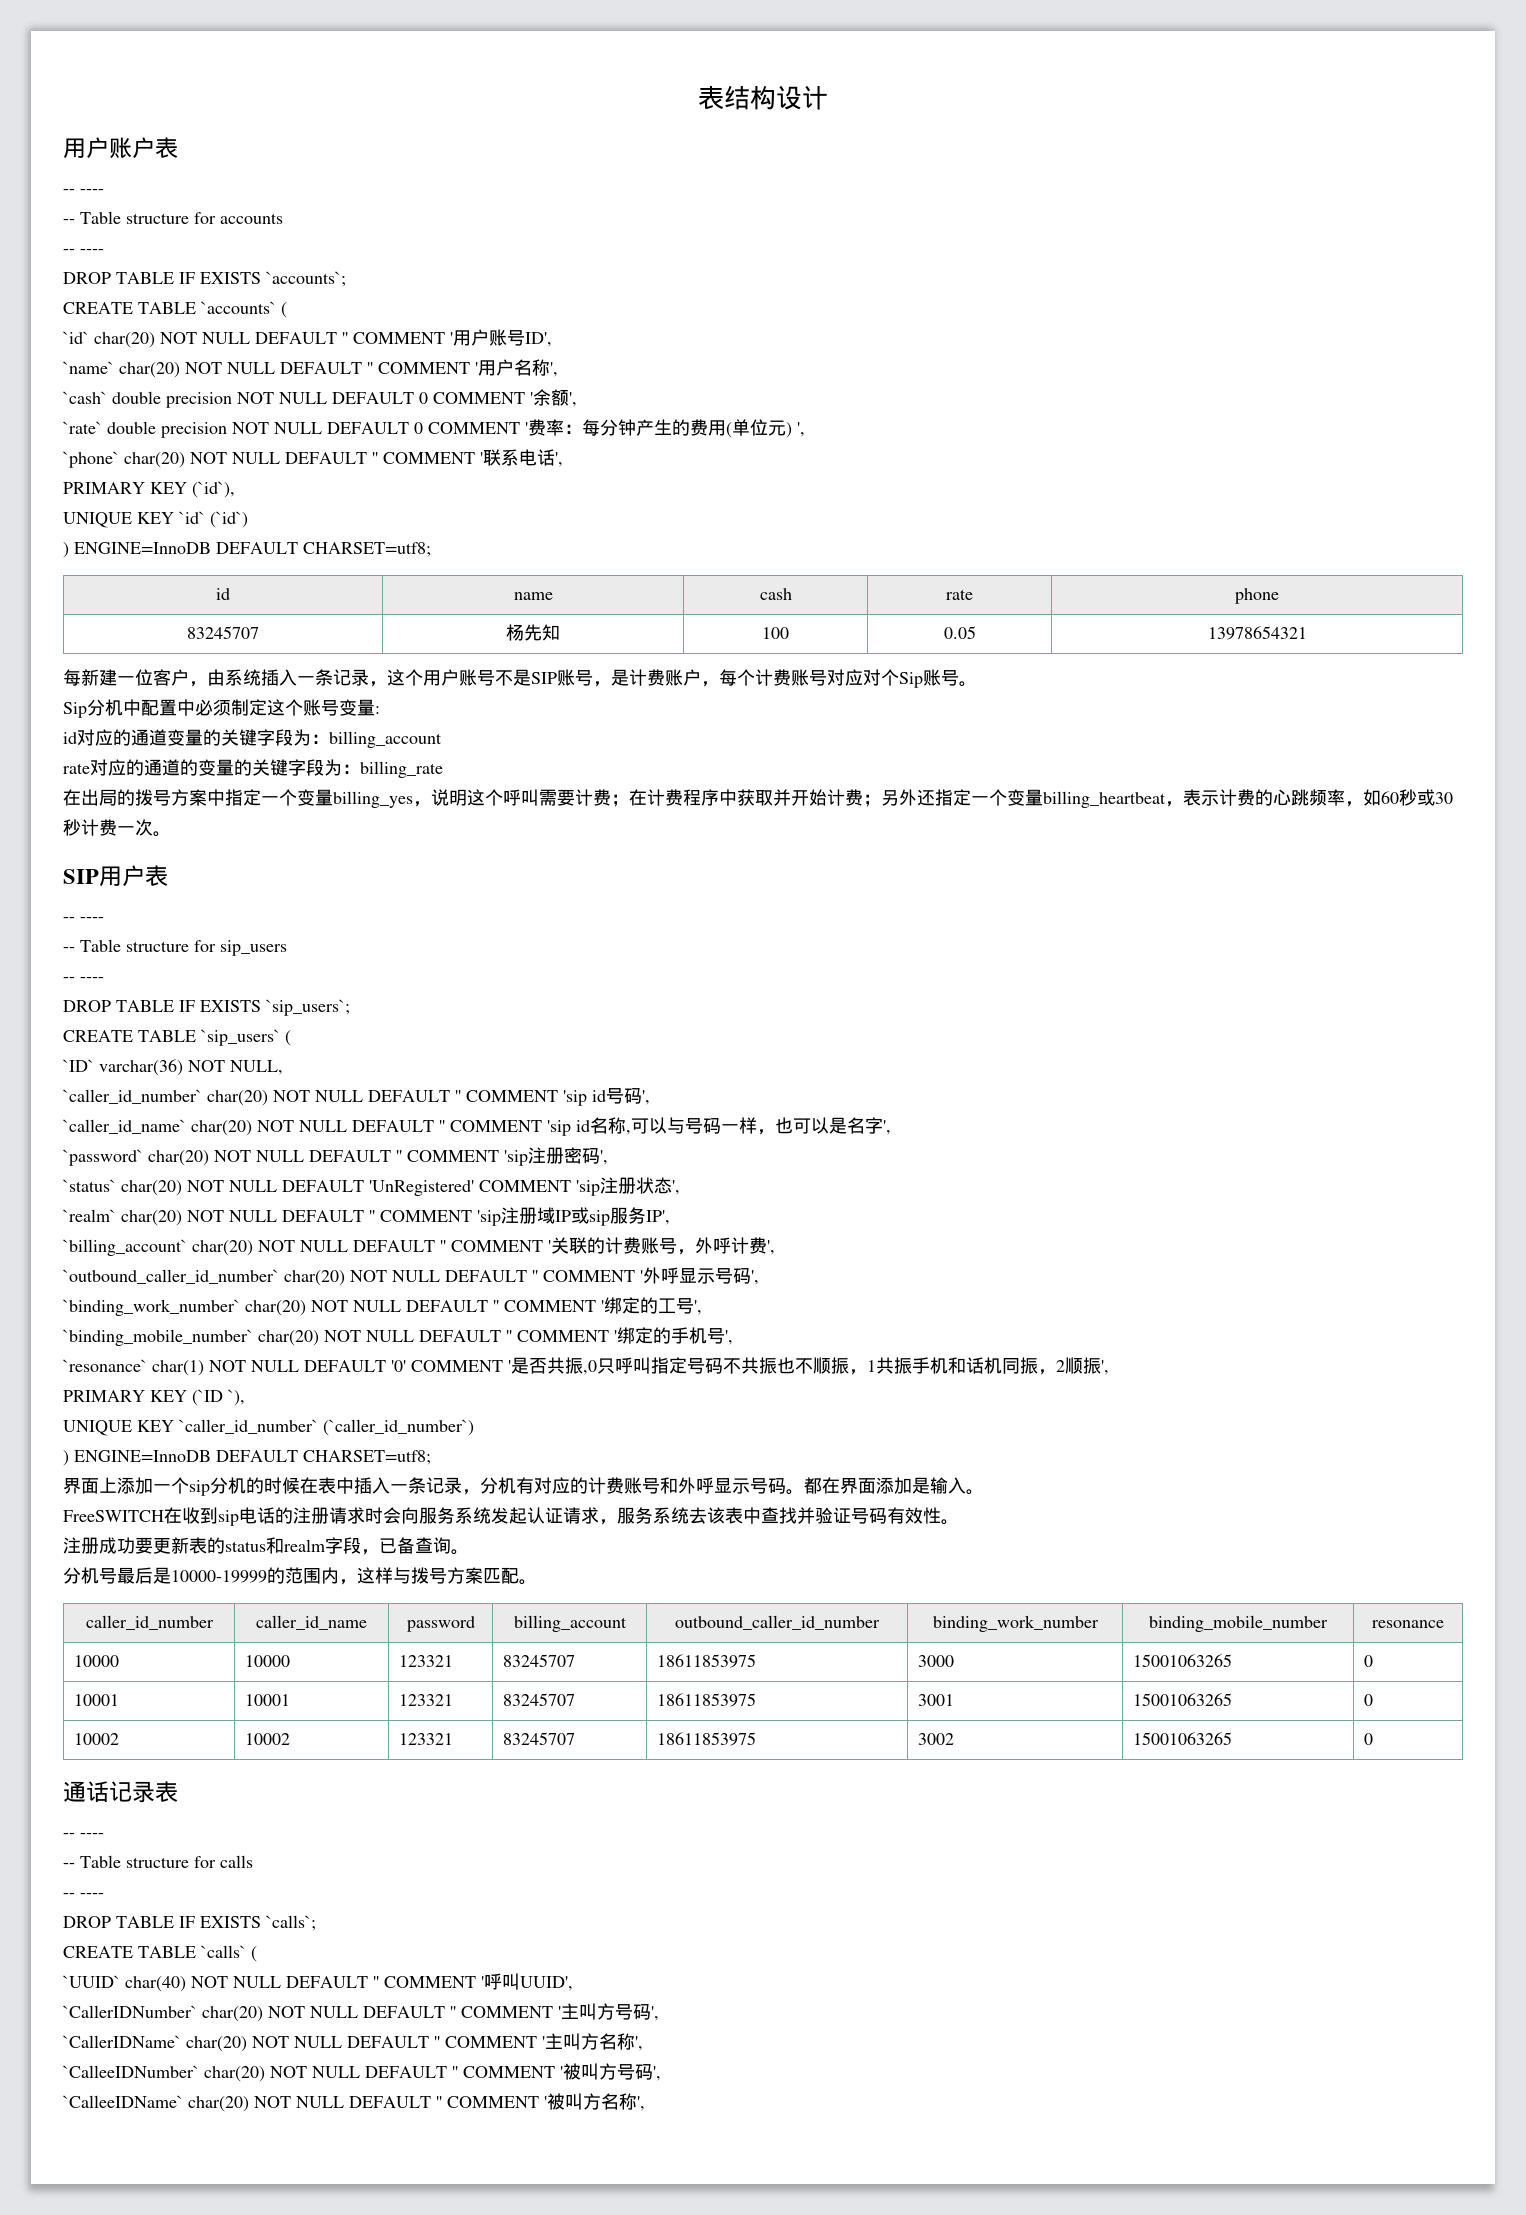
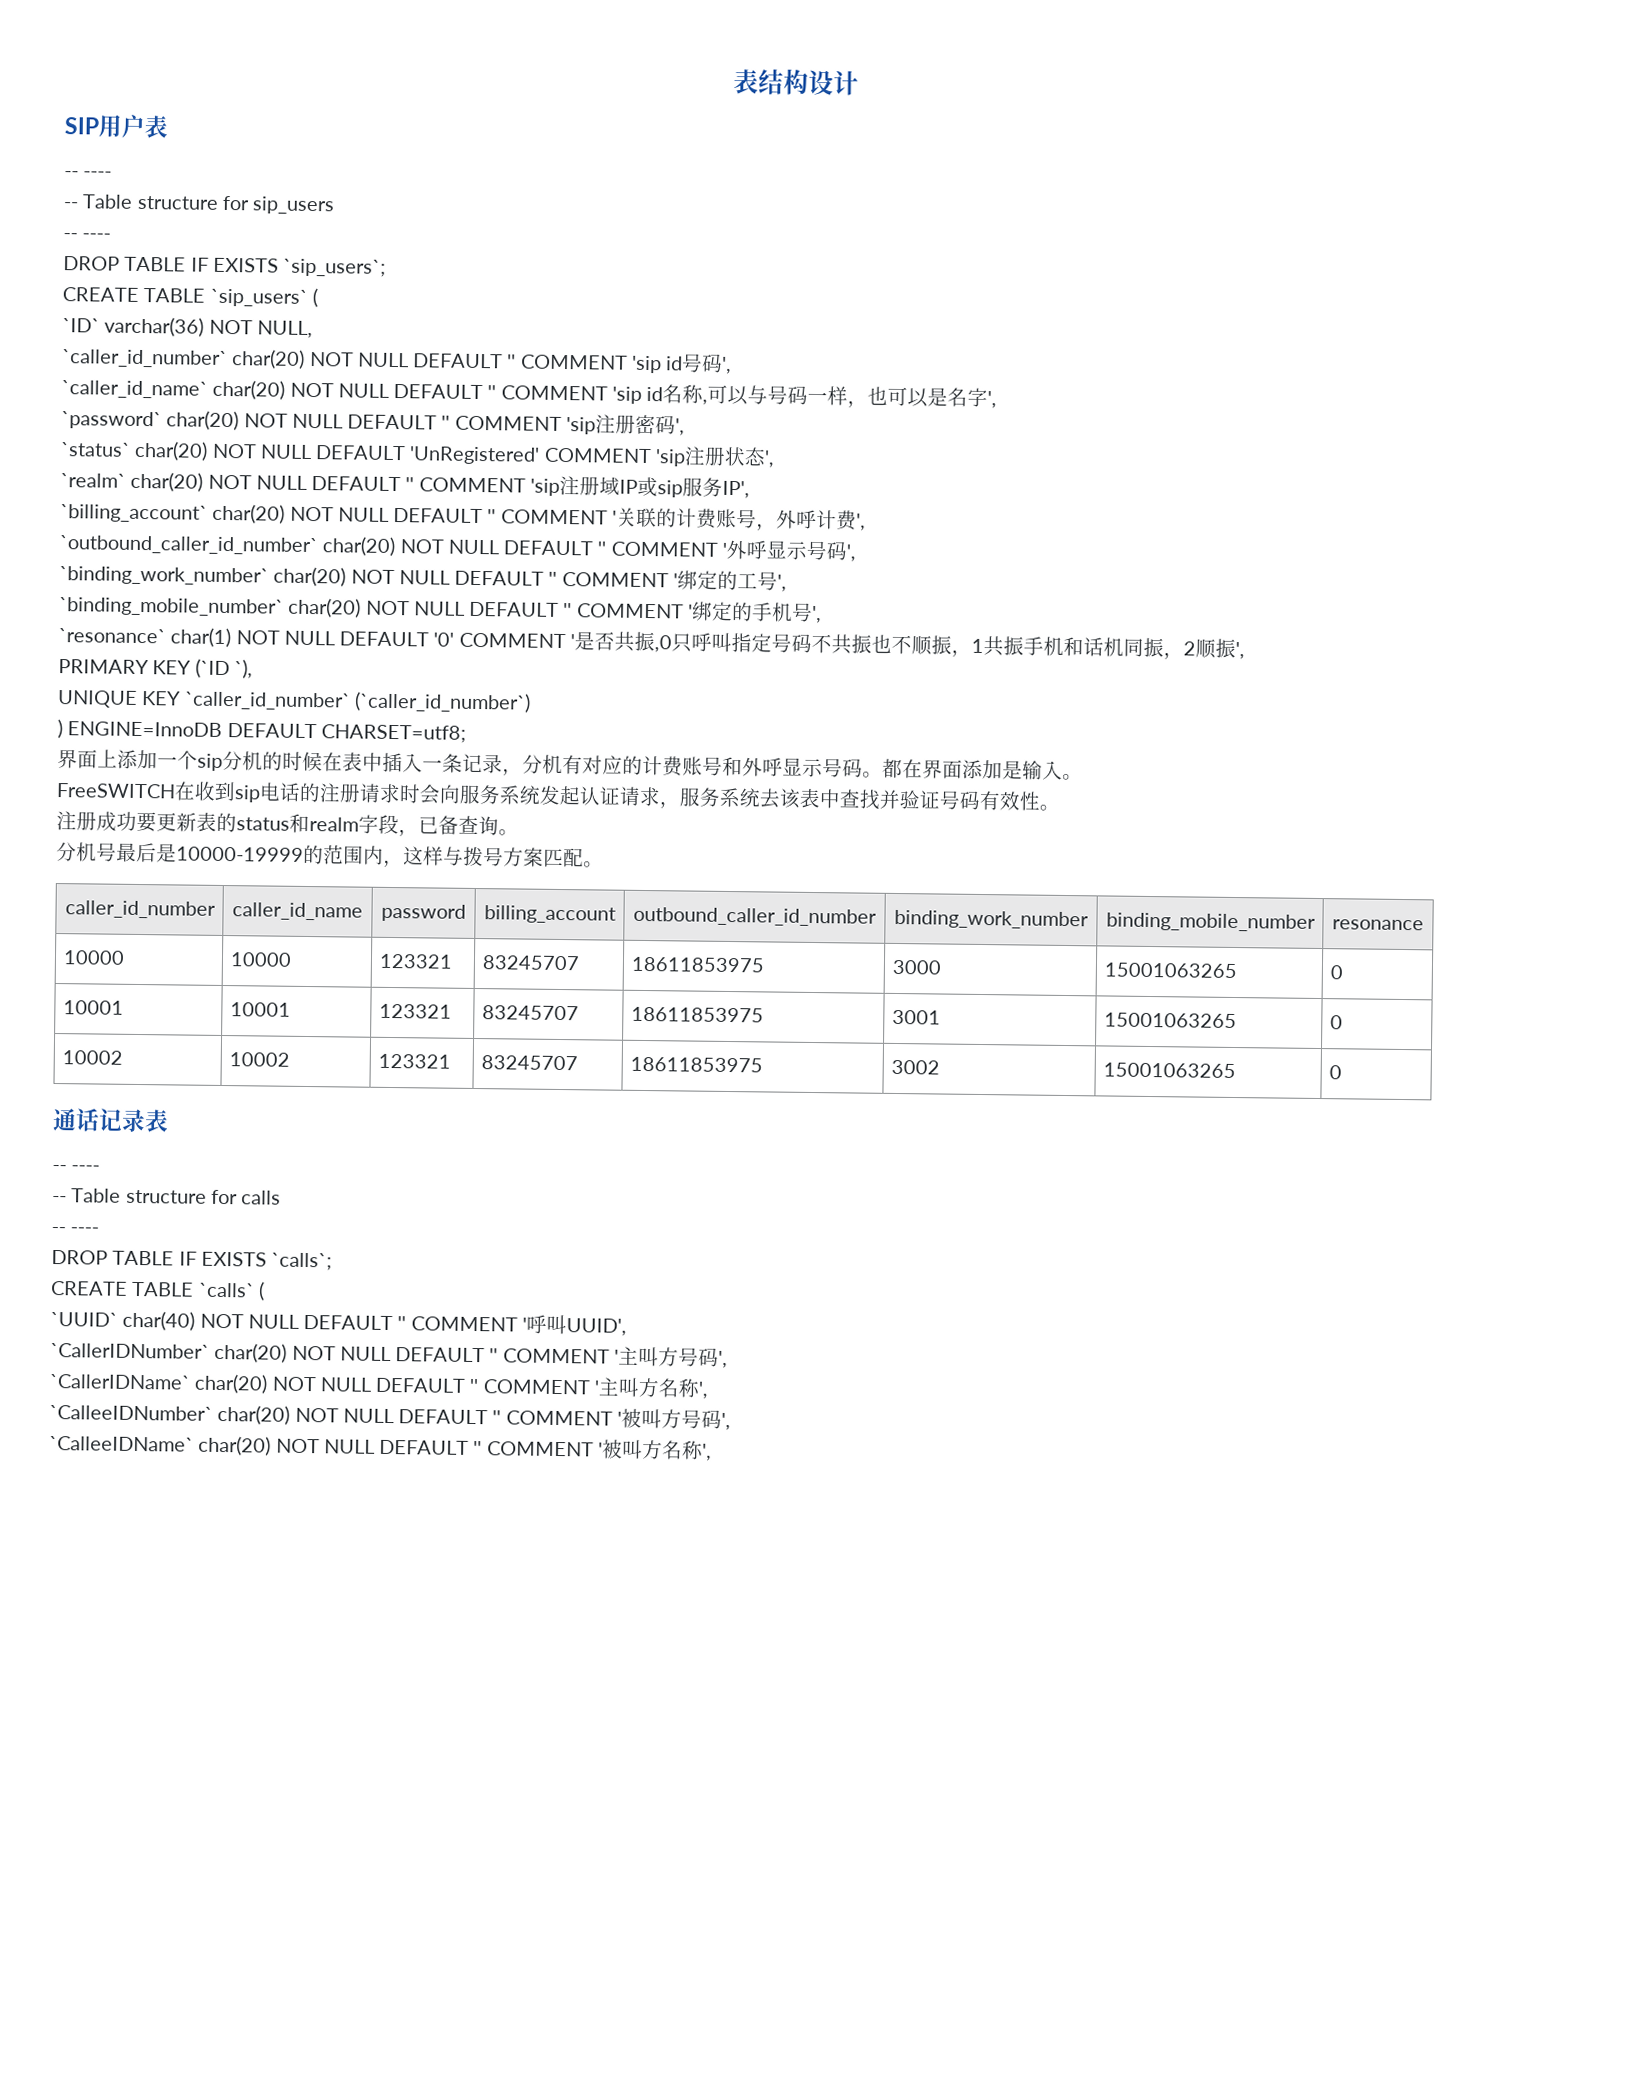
[63,137,178,159] [63,189,104,194] [63,211,283,224] [63,249,104,254] [63,271,346,287] [63,301,287,318] [63,329,552,348] [63,359,558,378] [63,389,577,408] [63,419,805,438] [63,449,563,468] [63,481,235,498] [63,511,248,528] [63,542,431,558] [216,588,230,600] [513,592,553,600] [759,588,792,600] [946,589,973,600] [1235,588,1279,604] [187,626,259,639] [506,624,560,641] [762,627,789,639] [943,626,976,639] [1207,626,1307,640] [63,669,977,688] [63,699,380,718] [63,729,442,748] [63,759,443,778] [63,789,1453,808] [63,819,171,837] // 用户账户表 // -- ---- // -- Table structure for accounts // -- ---- // DROP TABLE IF EXISTS `accounts`; // CREATE TABLE `accounts` ( // `id` char(20) NOT NULL DEFAULT '' COMMENT '用户账号ID', // `name` char(20) NOT NULL DEFAULT '' COMMENT '用户名称', // `cash` double precision NOT NULL DEFAULT 0 COMMENT '余额', // `rate` double precision NOT NULL DEFAULT 0 COMMENT '费率：每分钟产生的费用(单位元) ', // `phone` char(20) NOT NULL DEFAULT '' COMMENT '联系电话', // PRIMARY KEY (`id`), // UNIQUE KEY `id` (`id`) // ) ENGINE=InnoDB DEFAULT CHARSET=utf8; // id | name | cash | rate | phone // 83245707 | 杨先知 | 100 | 0.05 | 13978654321 // 每新建一位客户，由系统插入一条记录，这个用户账号不是SIP账号，是计费账户，每个计费账号对应对个Sip账号。 // Sip分机中配置中必须制定这个账号变量: // id对应的通道变量的关键字段为：billing_account // rate对应的通道的变量的关键字段为：billing_rate // 在出局的拨号方案中指定一个变量billing_yes，说明这个呼叫需要计费；在计费程序中获取并开始计费；另外还指定一个变量billing_heartbeat，表示计费的心跳频率，如60秒或30秒计费一次。 -> (859, 83) none

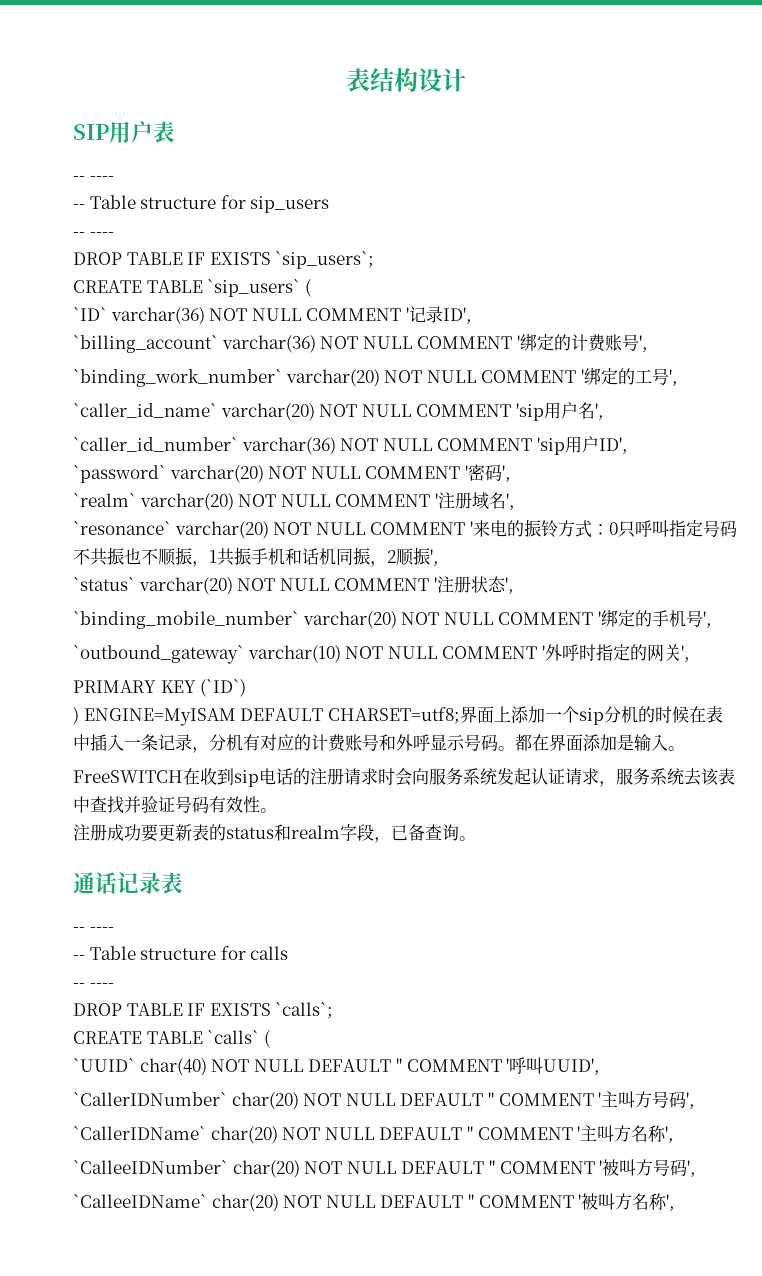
[256,320,313,339] [61,349,733,374] [61,379,998,409] [61,410,685,436] [60,440,775,468] [60,471,750,499] [60,503,866,531] [59,535,847,561] NULL, // `caller_id_number` char(20) NOT NULL DEFAULT '' COMMENT 'sip id号码', // `caller_id_name` char(20) NOT NULL DEFAULT '' COMMENT 'sip id名称,可以与号码一样，也可以是名字', // `password` char(20) NOT NULL DEFAULT '' COMMENT 'sip注册密码', // `status` char(20) NOT NULL DEFAULT 'UnRegistered' COMMENT 'sip注册状态', // `realm` char(20) NOT NULL DEFAULT '' COMMENT 'sip注册域IP或sip服务IP', // `billing_account` char(20) NOT NULL DEFAULT '' COMMENT '关联的计费账号，外呼计费', // `outbound_caller_id_number` char(20) NOT NULL DEFAULT '' COMMENT '外呼显示号码 -> [251,306,472,324] [73,333,639,353] NULL COMMENT '记录ID', // `billing_account` varchar(36) NOT NULL COMMENT '绑定的计费账号
[273,566,558,587] char(20) NOT NULL DEFAULT '' -> [285,369,477,387] varchar(20) NOT NULL
[59,597,813,622] `binding_mobile_number` char(20) NOT NULL DEFAULT '' COMMENT '绑定的手机号 -> [73,402,604,421] [73,436,628,455] [73,464,511,483] [73,492,506,511] `caller_id_name` varchar(20) NOT NULL COMMENT 'sip用户名', // `caller_id_number` varchar(36) NOT NULL COMMENT 'sip用户ID', // `password` varchar(20) NOT NULL COMMENT '密码', // `realm` varchar(20) NOT NULL COMMENT '注册域名
[170,627,672,653] char(1) NOT NULL DEFAULT '0' COMMENT '是否共振,0 -> [174,519,618,539] varchar(20) NOT NULL COMMENT '来电的振铃方式：0
[58,658,253,679] [57,690,531,713] PRIMARY KEY (`ID `), // UNIQUE KEY `caller_id_number` (`caller_id_number`) -> [73,576,514,595] [73,609,712,629] [73,644,690,664] [73,679,247,697] `status` varchar(20) NOT NULL COMMENT '注册状态', // `binding_mobile_number` varchar(20) NOT NULL COMMENT '绑定的手机号', // `outbound_gateway` varchar(10) NOT NULL COMMENT '外呼时指定的网关', // PRIMARY KEY (`ID`)
[67,721,223,737] ENGINE=InnoDB -> [83,708,236,726] ENGINE=MyISAM
(466, 733) // -> (460, 715) none
[56,842,604,868] [64,900,216,919] [232,902,363,921] [381,903,466,922] [483,905,616,924] [633,906,877,927] [894,909,1089,930] [1105,912,1316,932] [1332,919,1424,931] [62,950,125,965] [229,952,292,967] [378,953,453,969] [481,955,580,971] [630,956,765,973] [891,959,942,975] [1103,962,1237,979] [1329,965,1343,980] [62,1000,124,1015] [229,1002,291,1017] [378,1003,452,1019] [481,1005,579,1021] [630,1006,764,1023] [891,1009,941,1025] [1103,1012,1237,1029] [1329,1015,1343,1030] [61,1050,123,1065] [228,1052,290,1067] [377,1053,451,1069] [480,1055,578,1071] [629,1056,763,1073] [890,1059,940,1075] [1102,1062,1236,1079] [1328,1065,1342,1080] // 分机号最后是10000-19999的范围内，这样与拨号方案匹配。 // caller_id_number | caller_id_name | password | billing_account | outbound_caller_id_number | binding_work_number | binding_mobile_number | resonance // 10000 | 10000 | 123321 | 83245707 | 18611853975 | 3000 | 15001063265 | 0 // 10001 | 10001 | 123321 | 83245707 | 18611853975 | 3001 | 15001063265 | 0 // 10002 | 10002 | 123321 | 83245707 | 18611853975 | 3002 | 15001063265 | 0 -> (476, 838) none

